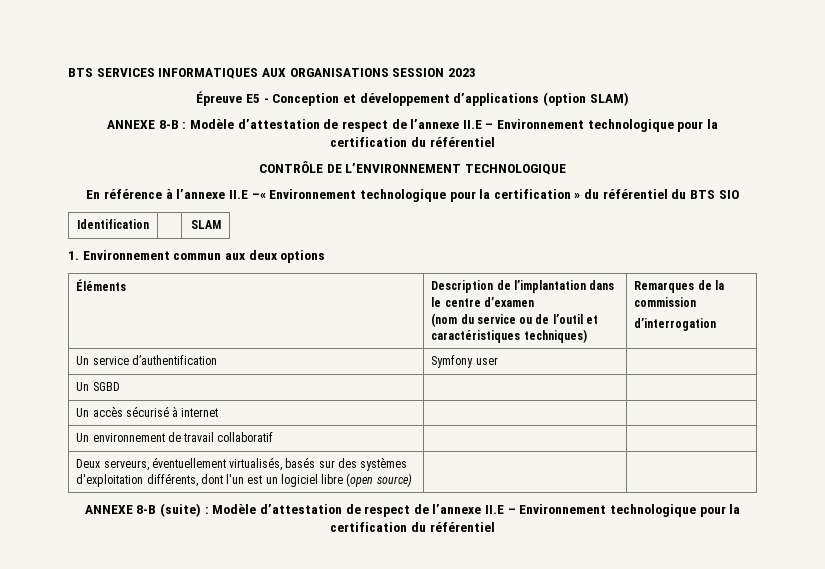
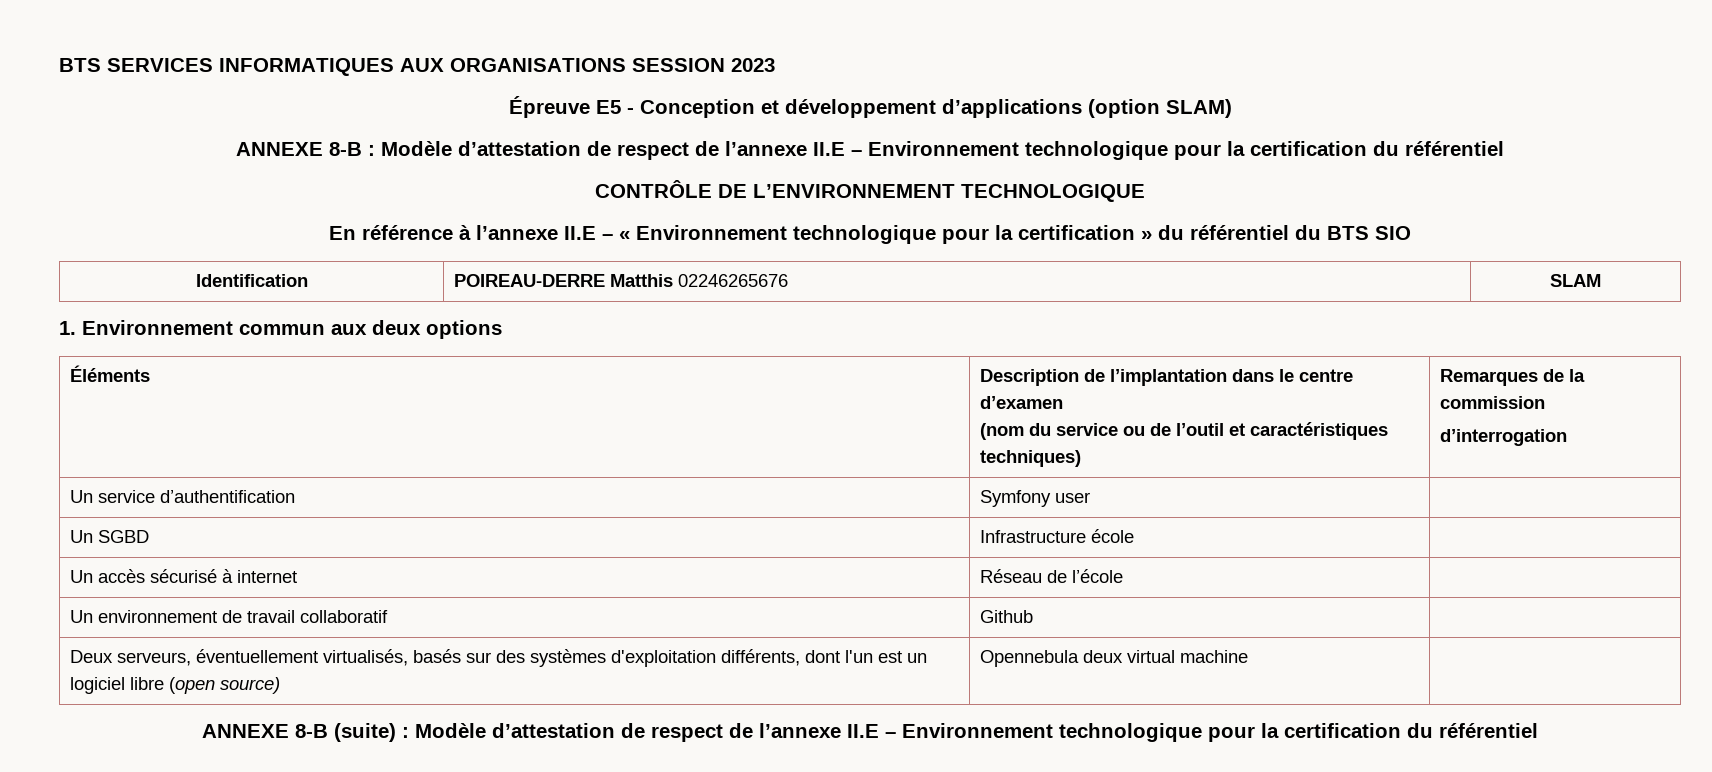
[251,193,266,199] –« -> [602,231,630,240] – «
(149, 224) none -> [453,274,788,287] POIREAU-DERRE Matthis 02246265676
(120, 386) none -> [979,529,1134,543] Infrastructure école
(219, 412) none -> [979,569,1123,583] Réseau de l’école
(274, 437) none -> [979,610,1033,623] Github
(412, 480) none -> [979,650,1248,667] Opennebula deux virtual machine

